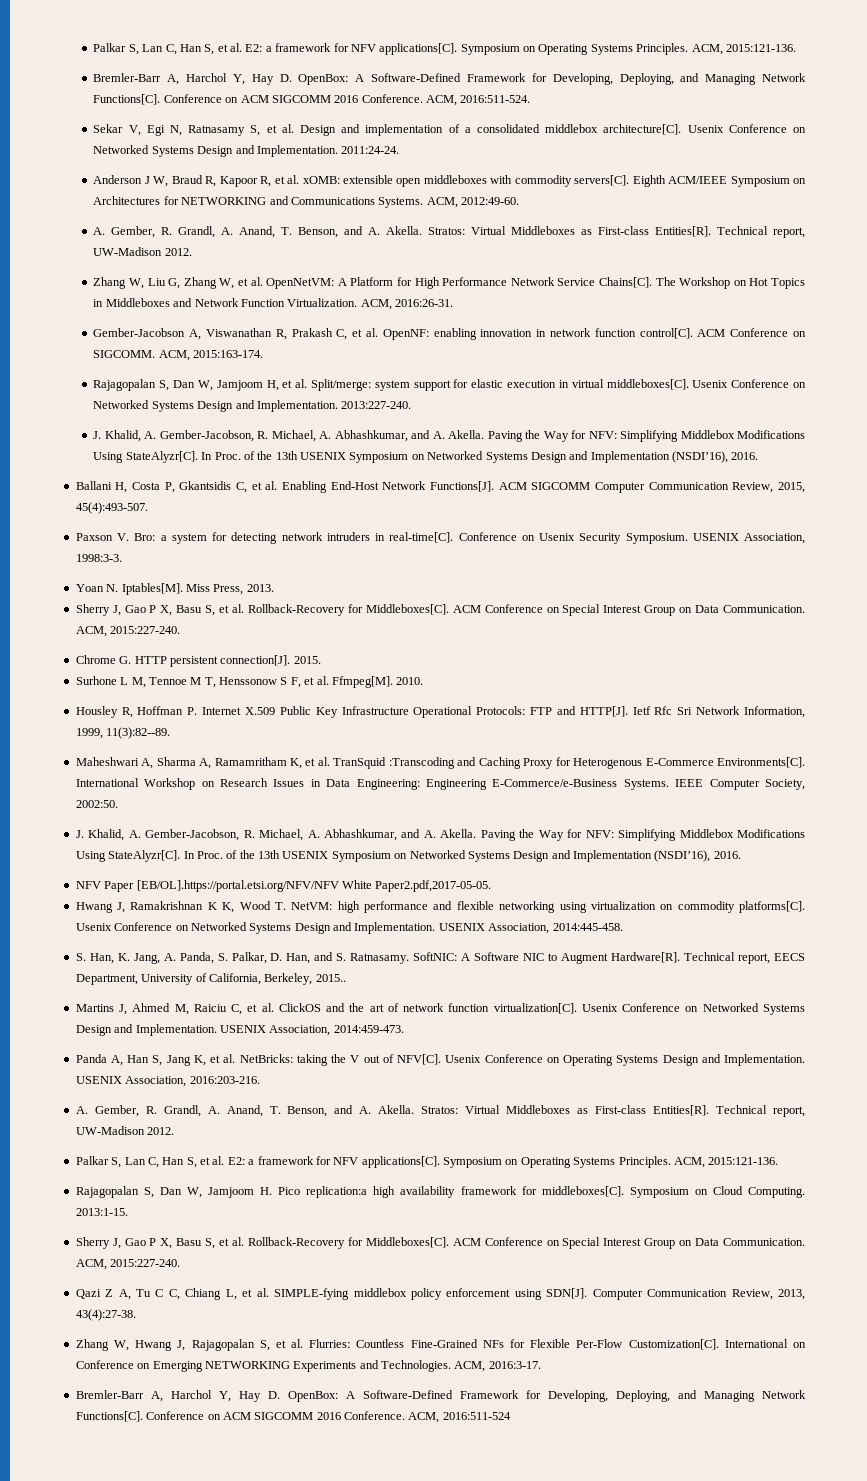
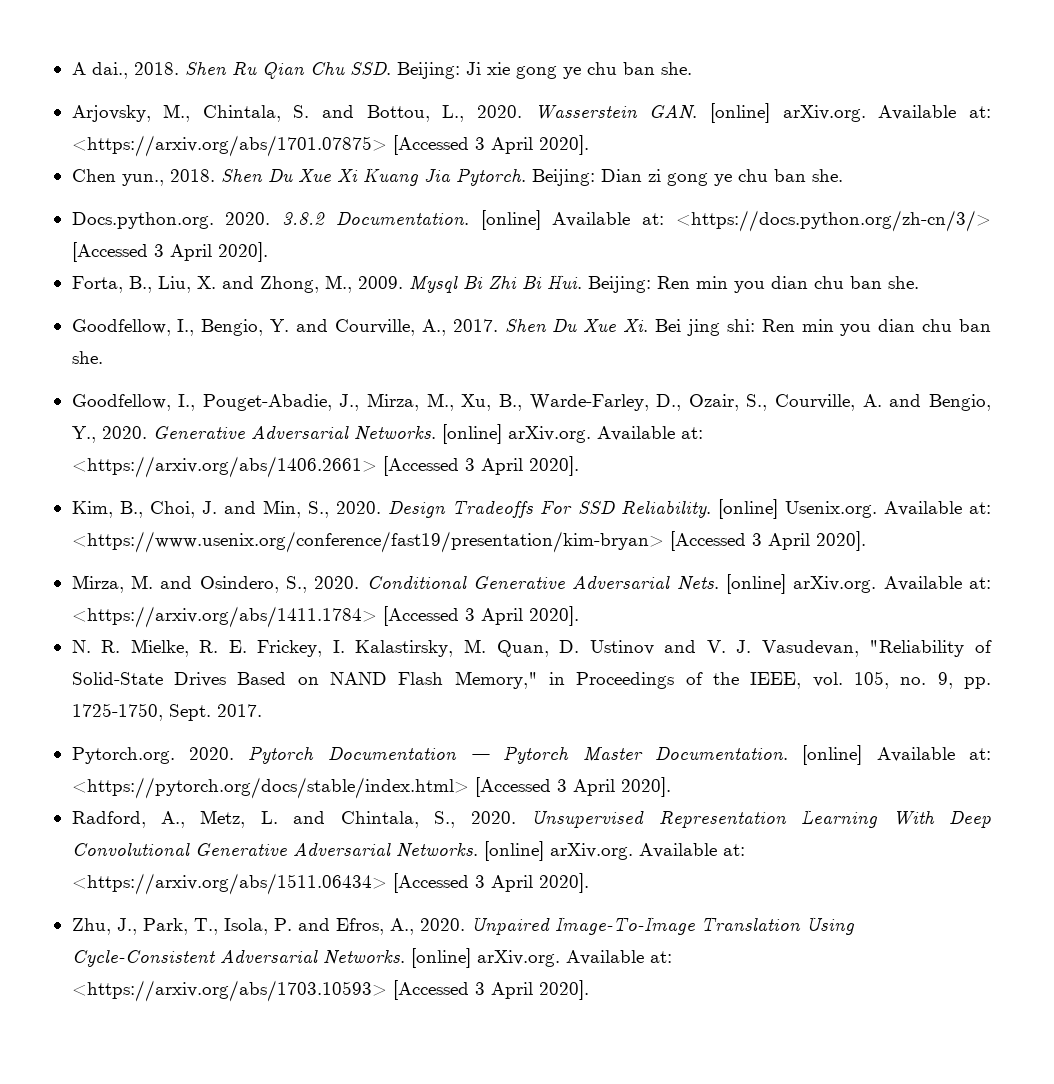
[93,43,796,55] [93,73,806,85] [93,94,531,106] [93,124,806,136] [93,145,400,157] [93,175,807,187] [93,196,520,208] [93,226,806,238] [93,247,192,256] [93,277,805,289] [93,298,454,310] [93,328,807,340] [93,350,264,361] [93,379,806,391] [93,400,412,412] [93,430,806,442] [93,451,759,463] [75,481,805,493] [75,502,148,514] [75,532,805,544] [75,554,122,562] [75,583,274,595] [75,604,806,616] [75,626,181,637] [75,655,321,667] [75,676,424,688] [75,706,805,718] [75,727,171,739] [75,757,805,769] [75,778,806,790] [75,800,118,808] [75,829,805,841] [75,850,741,862] [75,880,492,892] [75,901,806,913] [75,922,623,934] [75,952,805,964] [75,973,346,985] [75,1003,806,1015] [75,1024,404,1036] [75,1054,806,1066] [75,1076,260,1087] [75,1105,806,1117] [75,1126,175,1135] [75,1156,779,1168] [75,1186,805,1198] [75,1208,128,1216] [75,1237,806,1249] [75,1259,181,1270] [75,1288,806,1300] [75,1309,136,1321] [75,1339,807,1351] [75,1360,541,1372] [75,1390,806,1402] [75,1411,511,1423] Palkar S, Lan C, Han S, et al. E2: a framework for NFV applications[C]. Symposium on Operating Systems Principles. ACM, 2015:121-136. // Bremler-Barr A, Harchol Y, Hay D. OpenBox: A Software-Defined Framework for Developing, Deploying, and Managing Network Functions[C]. Conference on ACM SIGCOMM 2016 Conference. ACM, 2016:511-524. // Sekar V, Egi N, Ratnasamy S, et al. Design and implementation of a consolidated middlebox architecture[C]. Usenix Conference on Networked Systems Design and Implementation. 2011:24-24. // Anderson J W, Braud R, Kapoor R, et al. xOMB: extensible open middleboxes with commodity servers[C]. Eighth ACM/IEEE Symposium on Architectures for NETWORKING and Communications Systems. ACM, 2012:49-60. // A. Gember, R. Grandl, A. Anand, T. Benson, and A. Akella. Stratos: Virtual Middleboxes as First-class Entities[R]. Technical report, UW-Madison 2012. // Zhang W, Liu G, Zhang W, et al. OpenNetVM: A Platform for High Performance Network Service Chains[C]. The Workshop on Hot Topics in Middleboxes and Network Function Virtualization. ACM, 2016:26-31. // Gember-Jacobson A, Viswanathan R, Prakash C, et al. OpenNF: enabling innovation in network function control[C]. ACM Conference on SIGCOMM. ACM, 2015:163-174. // Rajagopalan S, Dan W, Jamjoom H, et al. Split/merge: system support for elastic execution in virtual middleboxes[C]. Usenix Conference on Networked Systems Design and Implementation. 2013:227-240. // J. Khalid, A. Gember-Jacobson, R. Michael, A. Abhashkumar, and A. Akella. Paving the Way for NFV: Simplifying Middlebox Modifications Using StateAlyzr[C]. In Proc. of the 13th USENIX Symposium on Networked Systems Design and Implementation (NSDI’16), 2016. // Ballani H, Costa P, Gkantsidis C, et al. Enabling End-Host Network Functions[J]. ACM SIGCOMM Computer Communication Review, 2015, 45(4):493-507. // Paxson V. Bro: a system for detecting network intruders in real-time[C]. Conference on Usenix Security Symposium. USENIX Association, 1998:3-3. // Yoan N. Iptables[M]. Miss Press, 2013. // Sherry J, Gao P X, Basu S, et al. Rollback-Recovery for Middleboxes[C]. ACM Conference on Special Interest Group on Data Communication. ACM, 2015:227-240. // Chrome G. HTTP persistent connection[J]. 2015. // Surhone L M, Tennoe M T, Henssonow S F, et al. Ffmpeg[M]. 2010. // Housley R, Hoffman P. Internet X.509 Public Key Infrastructure Operational Protocols: FTP and HTTP[J]. Ietf Rfc Sri Network Information, 1999, 11(3):82--89. // Maheshwari A, Sharma A, Ramamritham K, et al. TranSquid :Transcoding and Caching Proxy for Heterogenous E-Commerce Environments[C]. International Workshop on Research Issues in Data Engineering: Engineering E-Commerce/e-Business Systems. IEEE Computer Society, 2002:50. // J. Khalid, A. Gember-Jacobson, R. Michael, A. Abhashkumar, and A. Akella. Paving the Way for NFV: Simplifying Middlebox Modifications Using StateAlyzr[C]. In Proc. of the 13th USENIX Symposium on Networked Systems Design and Implementation (NSDI’16), 2016. // NFV Paper [EB/OL].https://portal.etsi.org/NFV/NFV White Paper2.pdf,2017-05-05. // Hwang J, Ramakrishnan K K, Wood T. NetVM: high performance and flexible networking using virtualization on commodity platforms[C]. Usenix Conference on Networked Systems Design and Implementation. USENIX Association, 2014:445-458. // S. Han, K. Jang, A. Panda, S. Palkar, D. Han, and S. Ratnasamy. SoftNIC: A Software NIC to Augment Hardware[R]. Technical report, EECS Department, University of California, Berkeley, 2015.. // Martins J, Ahmed M, Raiciu C, et al. ClickOS and the art of network function virtualization[C]. Usenix Conference on Networked Systems Design and Implementation. USENIX Association, 2014:459-473. // Panda A, Han S, Jang K, et al. NetBricks: taking the V out of NFV[C]. Usenix Conference on Operating Systems Design and Implementation. USENIX Association, 2016:203-216. // A. Gember, R. Grandl, A. Anand, T. Benson, and A. Akella. Stratos: Virtual Middleboxes as First-class Entities[R]. Technical report, UW-Madison 2012. // Palkar S, Lan C, Han S, et al. E2: a framework for NFV applications[C]. Symposium on Operating Systems Principles. ACM, 2015:121-136. // Rajagopalan S, Dan W, Jamjoom H. Pico replication:a high availability framework for middleboxes[C]. Symposium on Cloud Computing. 2013:1-15. // Sherry J, Gao P X, Basu S, et al. Rollback-Recovery for Middleboxes[C]. ACM Conference on Special Interest Group on Data Communication. ACM, 2015:227-240. // Qazi Z A, Tu C C, Chiang L, et al. SIMPLE-fying middlebox policy enforcement using SDN[J]. Computer Communication Review, 2013, 43(4):27-38. // Zhang W, Hwang J, Rajagopalan S, et al. Flurries: Countless Fine-Grained NFs for Flexible Per-Flow Customization[C]. International on Conference on Emerging NETWORKING Experiments and Technologies. ACM, 2016:3-17. // Bremler-Barr A, Harchol Y, Hay D. OpenBox: A Software-Defined Framework for Developing, Deploying, and Managing Network Functions[C]. Conference on ACM SIGCOMM 2016 Conference. ACM, 2016:511-524 -> [71,62,692,79] [71,103,991,123] [71,135,589,157] [71,168,843,186] [71,210,991,232] [71,242,268,262] [71,275,919,293] [71,319,992,336] [71,351,103,364] [71,393,991,411] [71,424,703,444] [71,456,579,478] [71,499,992,519] [71,531,866,553] [71,574,992,594] [71,606,579,628] [71,639,993,657] [71,671,992,689] [71,703,262,721] [71,745,991,765] [71,777,671,799] [71,810,991,828] [71,841,745,861] [71,873,589,895] [71,917,855,935] [71,948,672,968] [71,980,589,1002] A dai., 2018. Shen Ru Qian Chu SSD. Beijing: Ji xie gong ye chu ban she. // Arjovsky, M., Chintala, S. and Bottou, L., 2020. Wasserstein GAN. [online] arXiv.org. Available at: <https://arxiv.org/abs/1701.07875> [Accessed 3 April 2020]. // Chen yun., 2018. Shen Du Xue Xi Kuang Jia Pytorch. Beijing: Dian zi gong ye chu ban she. // Docs.python.org. 2020. 3.8.2 Documentation. [online] Available at: <https://docs.python.org/zh-cn/3/> [Accessed 3 April 2020]. // Forta, B., Liu, X. and Zhong, M., 2009. Mysql Bi Zhi Bi Hui. Beijing: Ren min you dian chu ban she. // Goodfellow, I., Bengio, Y. and Courville, A., 2017. Shen Du Xue Xi. Bei jing shi: Ren min you dian chu ban she. // Goodfellow, I., Pouget-Abadie, J., Mirza, M., Xu, B., Warde-Farley, D., Ozair, S., Courville, A. and Bengio, Y., 2020. Generative Adversarial Networks. [online] arXiv.org. Available at: <https://arxiv.org/abs/1406.2661> [Accessed 3 April 2020]. // Kim, B., Choi, J. and Min, S., 2020. Design Tradeoffs For SSD Reliability. [online] Usenix.org. Available at: <https://www.usenix.org/conference/fast19/presentation/kim-bryan> [Accessed 3 April 2020]. // Mirza, M. and Osindero, S., 2020. Conditional Generative Adversarial Nets. [online] arXiv.org. Available at: <https://arxiv.org/abs/1411.1784> [Accessed 3 April 2020]. // N. R. Mielke, R. E. Frickey, I. Kalastirsky, M. Quan, D. Ustinov and V. J. Vasudevan, "Reliability of Solid-State Drives Based on NAND Flash Memory," in Proceedings of the IEEE, vol. 105, no. 9, pp. 1725-1750, Sept. 2017. // Pytorch.org. 2020. Pytorch Documentation — Pytorch Master Documentation. [online] Available at: <https://pytorch.org/docs/stable/index.html> [Accessed 3 April 2020]. // Radford, A., Metz, L. and Chintala, S., 2020. Unsupervised Representation Learning With Deep Convolutional Generative Adversarial Networks. [online] arXiv.org. Available at: <https://arxiv.org/abs/1511.06434> [Accessed 3 April 2020]. // Zhu, J., Park, T., Isola, P. and Efros, A., 2020. Unpaired Image-To-Image Translation Using Cycle-Consistent Adversarial Networks. [online] arXiv.org. Available at: <https://arxiv.org/abs/1703.10593> [Accessed 3 April 2020].

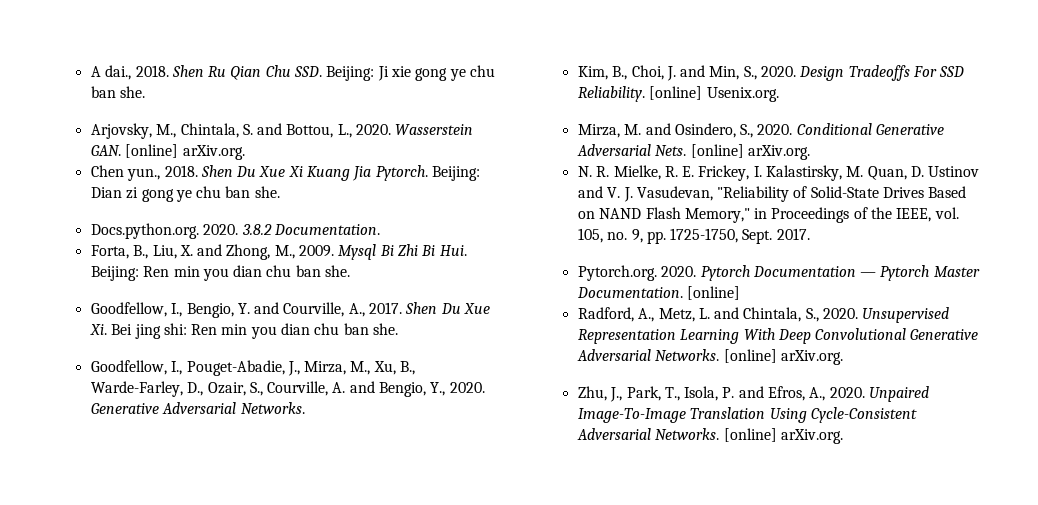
[878,105,991,120] [71,135,589,157] Available at: <https://arxiv.org/abs/1701.07875> [Accessed 3 April 2020]. -> (245, 152) none
[480,210,991,232] [71,242,268,262] [online] Available at: <https://docs.python.org/zh-cn/3/> [Accessed 3 April 2020]. -> (380, 229) none
[441,424,703,444] [71,456,579,478] [online] arXiv.org. Available at: <https://arxiv.org/abs/1406.2661> [Accessed 3 April 2020]. -> (305, 408) none
[883,501,992,516] [71,531,866,553] Available at: <https://www.usenix.org/conference/fast19/presentation/kim-bryan> [Accessed 3 April 2020]. -> (779, 94) none
[883,576,992,591] [71,606,579,628] Available at: <https://arxiv.org/abs/1411.1784> [Accessed 3 April 2020]. -> (810, 152) none
[876,747,991,762] [71,777,671,799] Available at: <https://pytorch.org/docs/stable/index.html> [Accessed 3 April 2020]. -> (741, 293) none
[638,843,745,858] [71,873,589,895] Available at: <https://arxiv.org/abs/1511.06434> [Accessed 3 April 2020]. -> (843, 357) none
[565,950,672,965] [71,980,589,1002] Available at: <https://arxiv.org/abs/1703.10593> [Accessed 3 April 2020]. -> (843, 436) none

